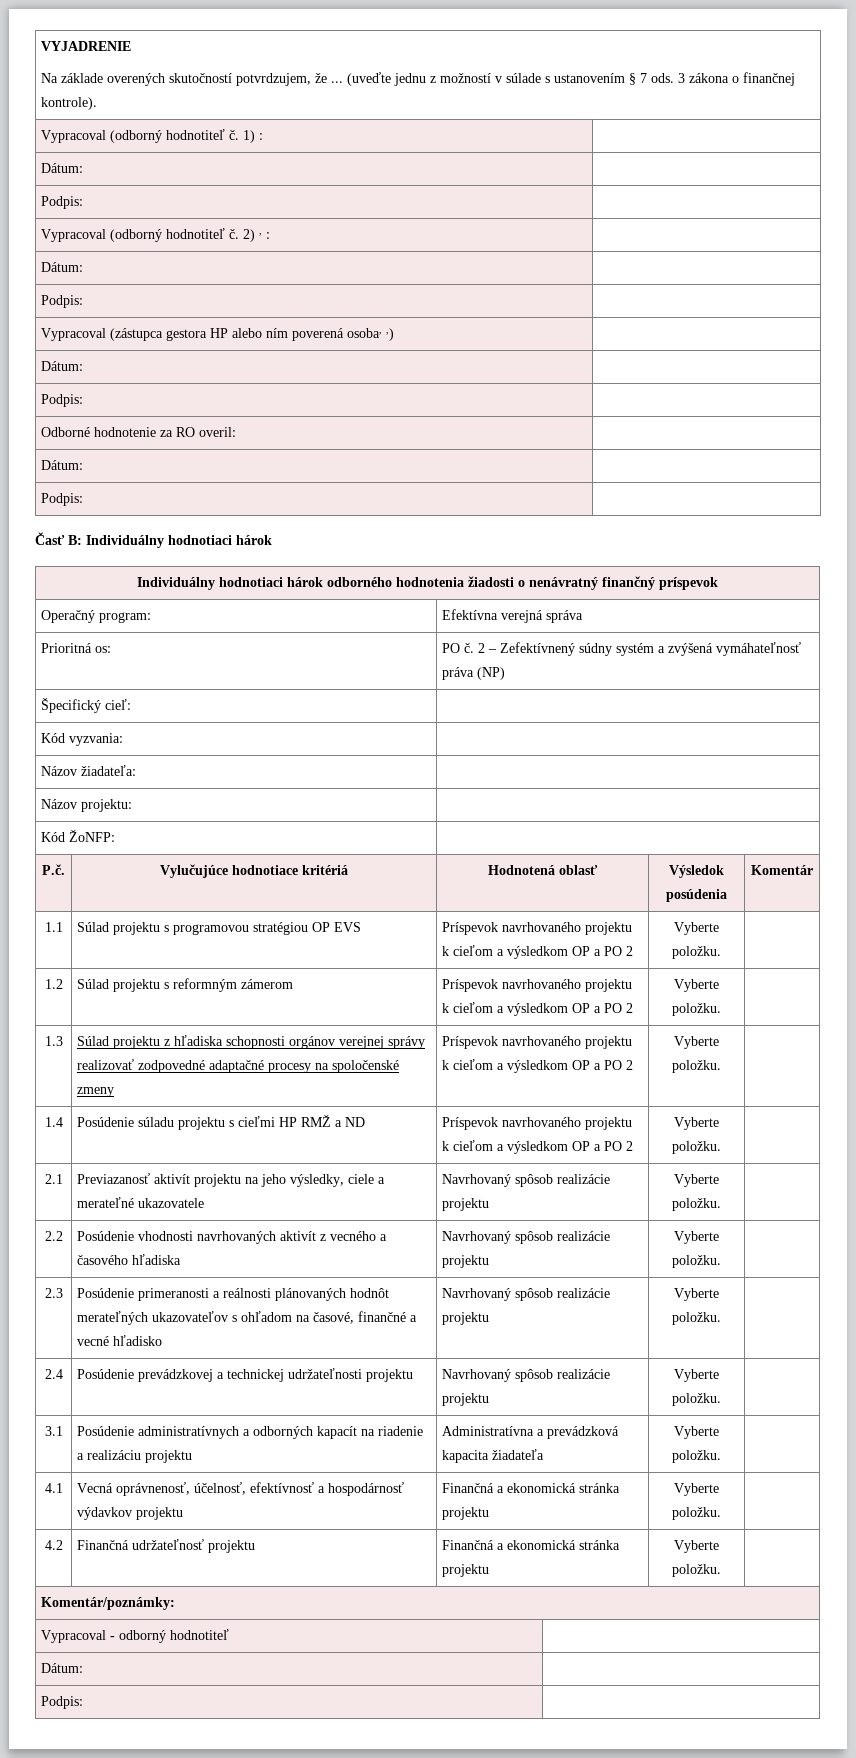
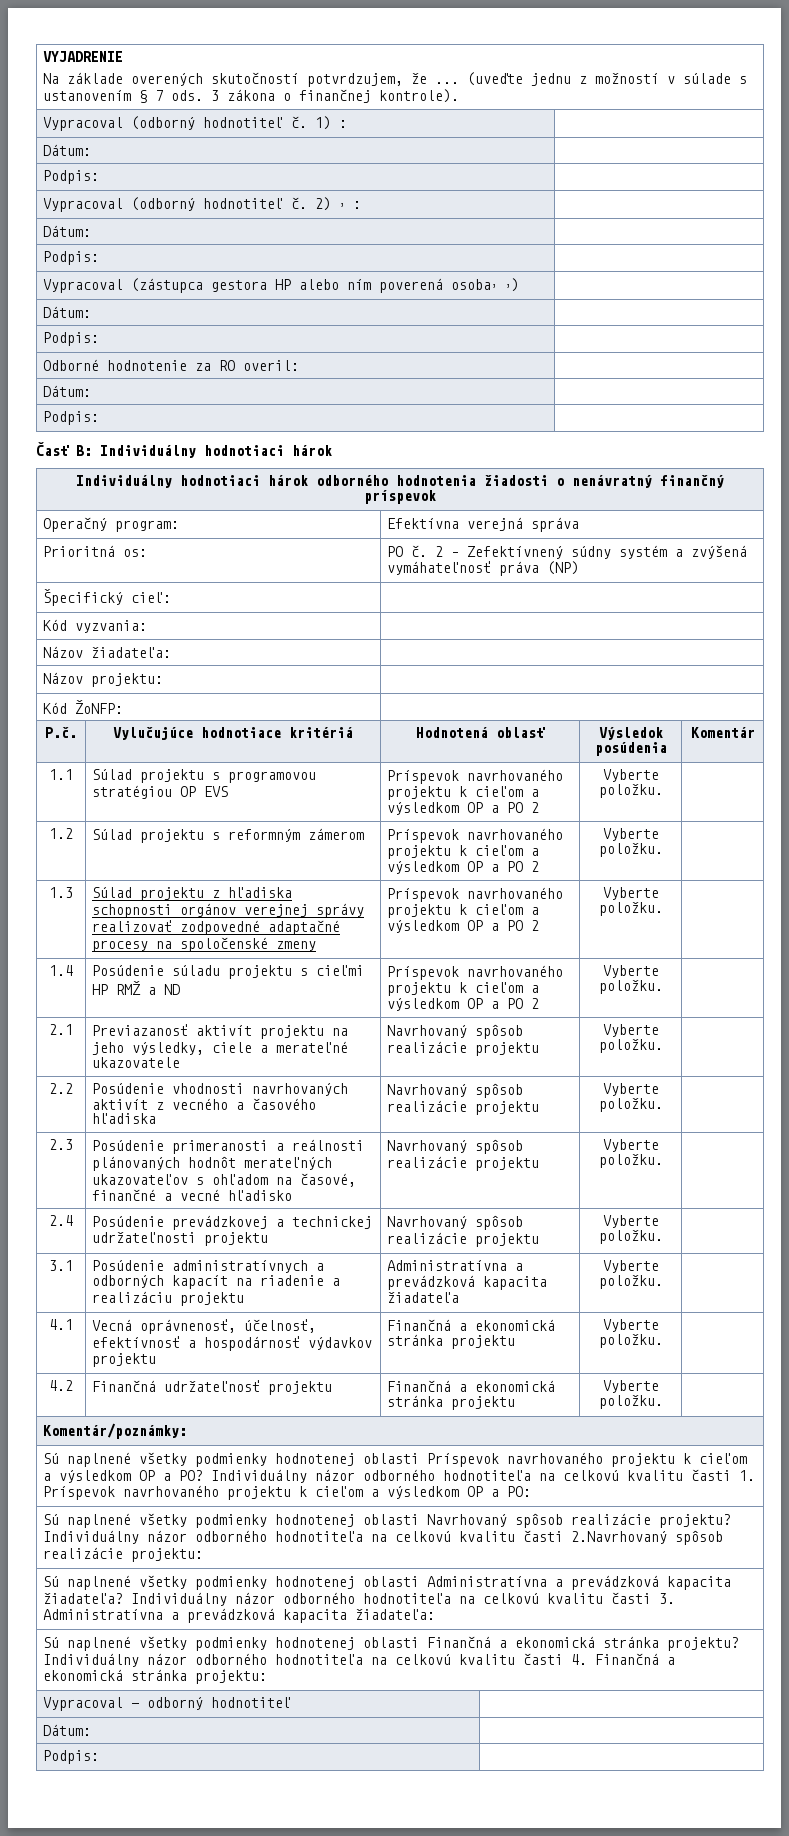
(176, 1603) none -> [43,1452,748,1467] [43,1469,756,1483] [43,1485,532,1500] [43,1513,732,1528] [43,1530,724,1545] [43,1547,204,1562] [43,1575,732,1590] [43,1592,676,1606] [43,1608,436,1623] [43,1636,740,1651] [43,1653,676,1667] [43,1669,268,1684] // Sú naplnené všetky podmienky hodnotenej oblasti Príspevok navrhovaného projektu k cieľom a výsledkom OP a PO? Individuálny názor odborného hodnotiteľa na celkovú kvalitu časti 1. Príspevok navrhovaného projektu k cieľom a výsledkom OP a PO: // Sú naplnené všetky podmienky hodnotenej oblasti Navrhovaný spôsob realizácie projektu? Individuálny názor odborného hodnotiteľa na celkovú kvalitu časti 2.Navrhovaný spôsob realizácie projektu: // Sú naplnené všetky podmienky hodnotenej oblasti Administratívna a prevádzková kapacita žiadateľa? Individuálny názor odborného hodnotiteľa na celkovú kvalitu časti 3. Administratívna a prevádzková kapacita žiadateľa: // Sú naplnené všetky podmienky hodnotenej oblasti Finančná a ekonomická stránka projektu? Individuálny názor odborného hodnotiteľa na celkovú kvalitu časti 4. Finančná a ekonomická stránka projektu:

